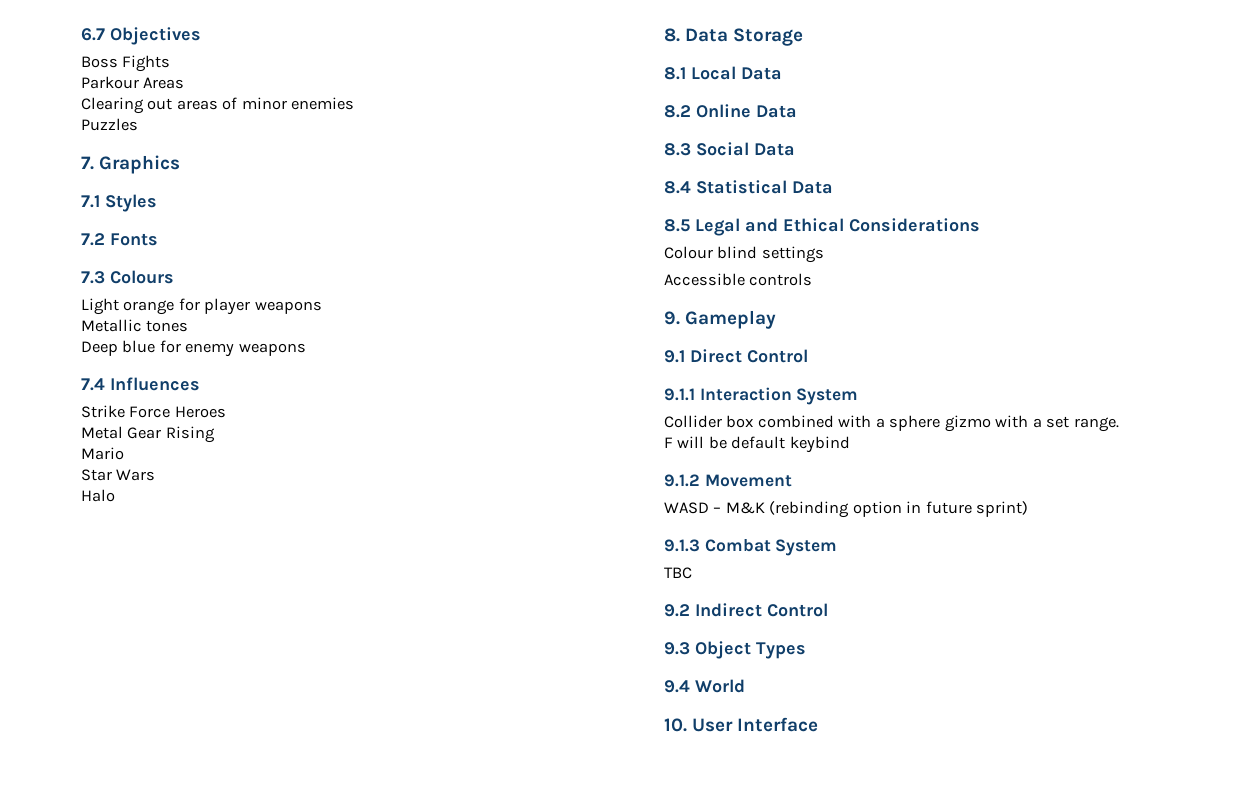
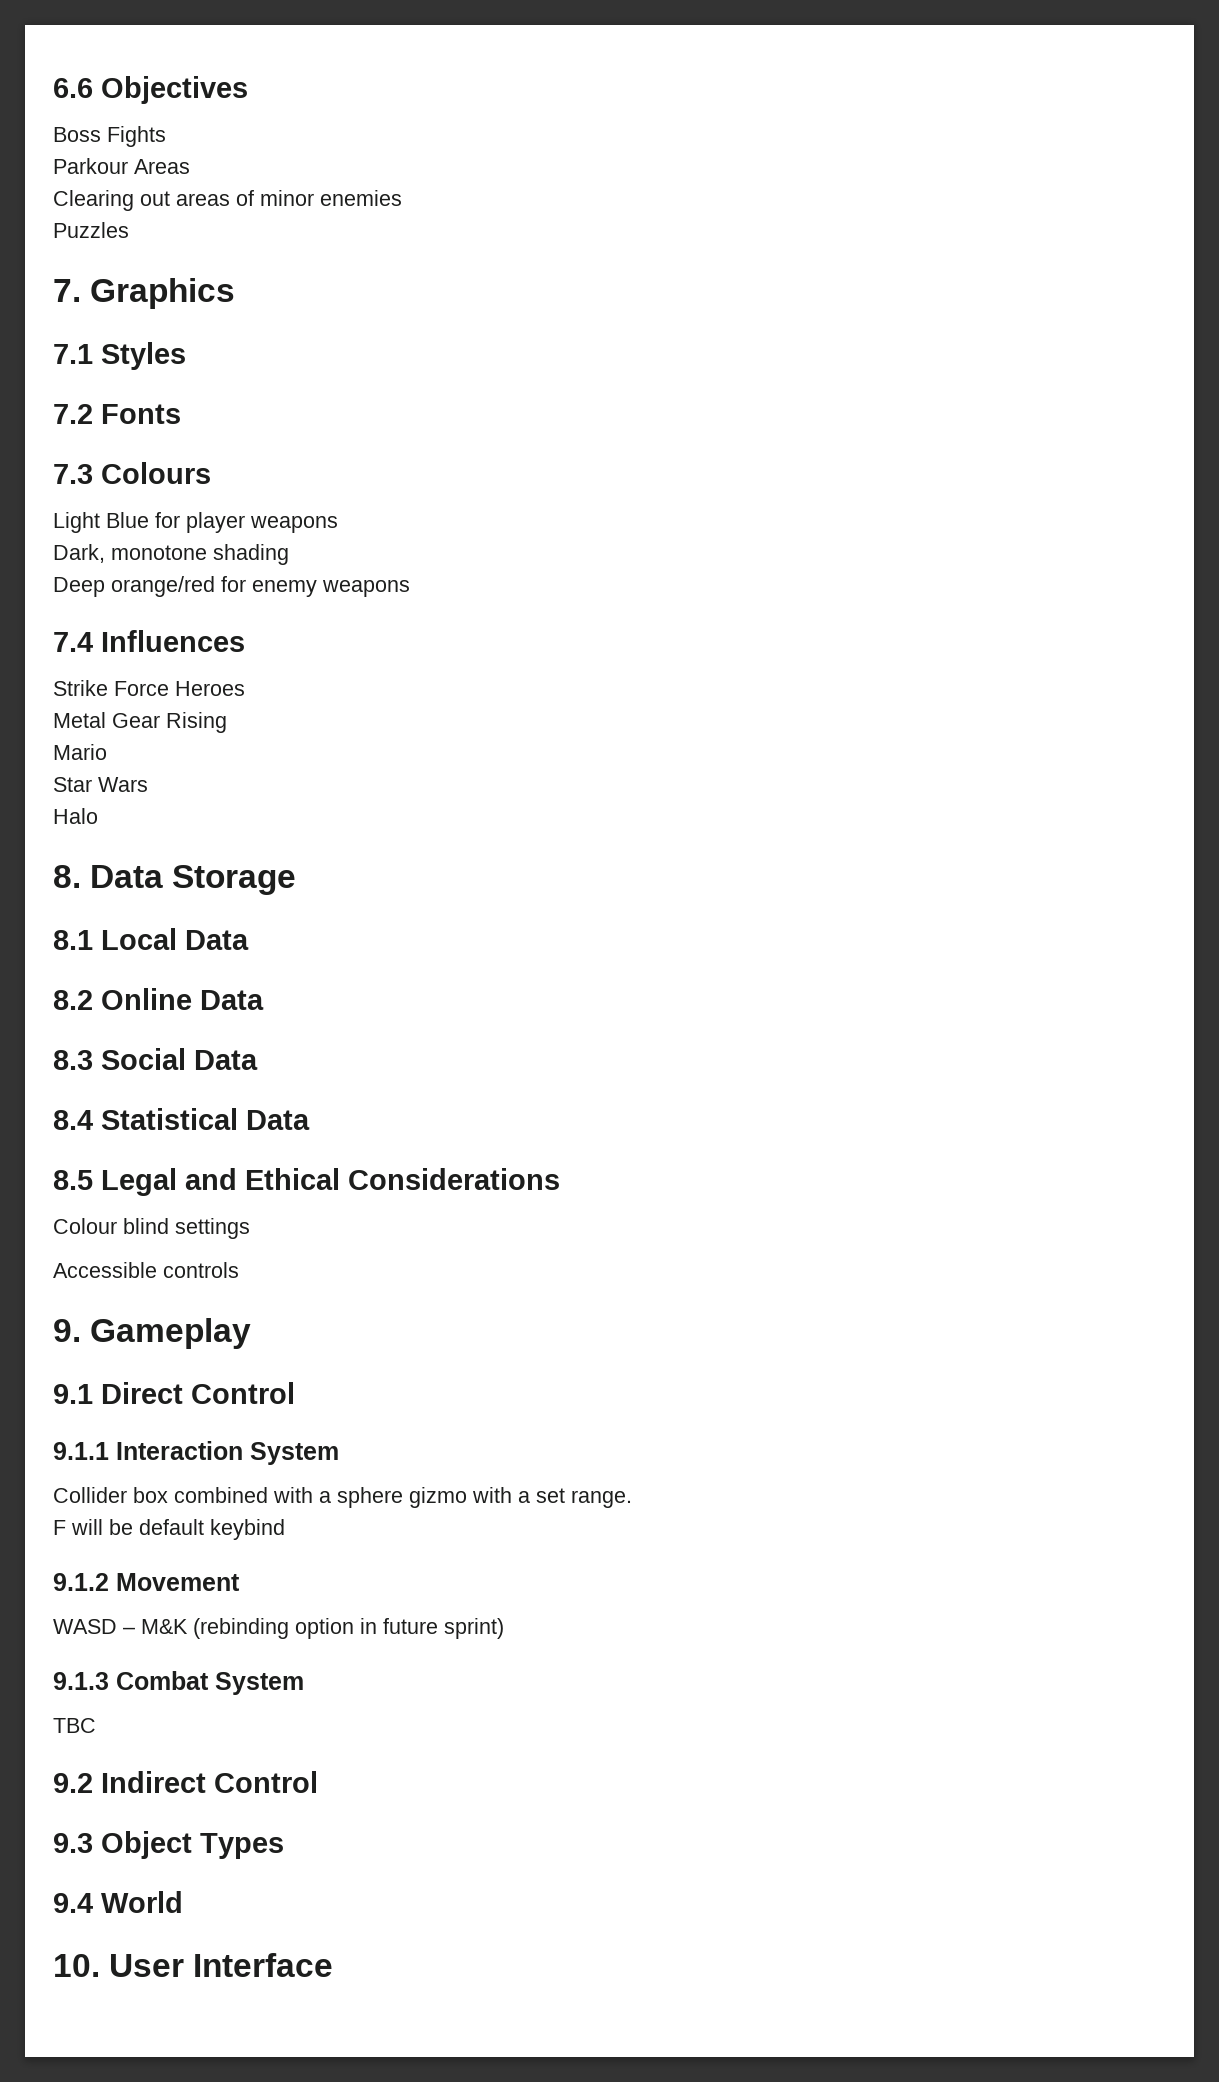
[81,28,105,41] 6.7 -> [53,78,93,98] 6.6
[123,300,175,315] orange -> [106,512,149,528] Blue
[81,319,189,332] Metallic tones -> [53,544,289,565] Dark, monotone shading
[122,340,156,353] blue -> [111,576,215,597] orange/red

